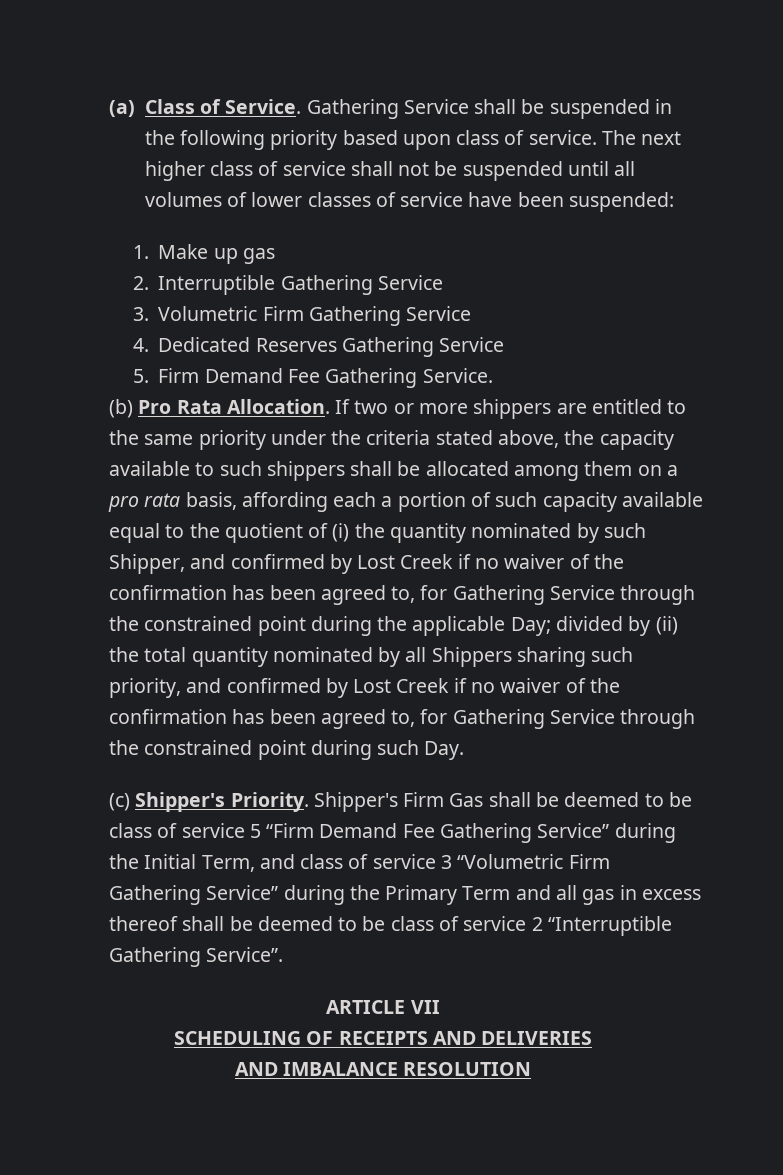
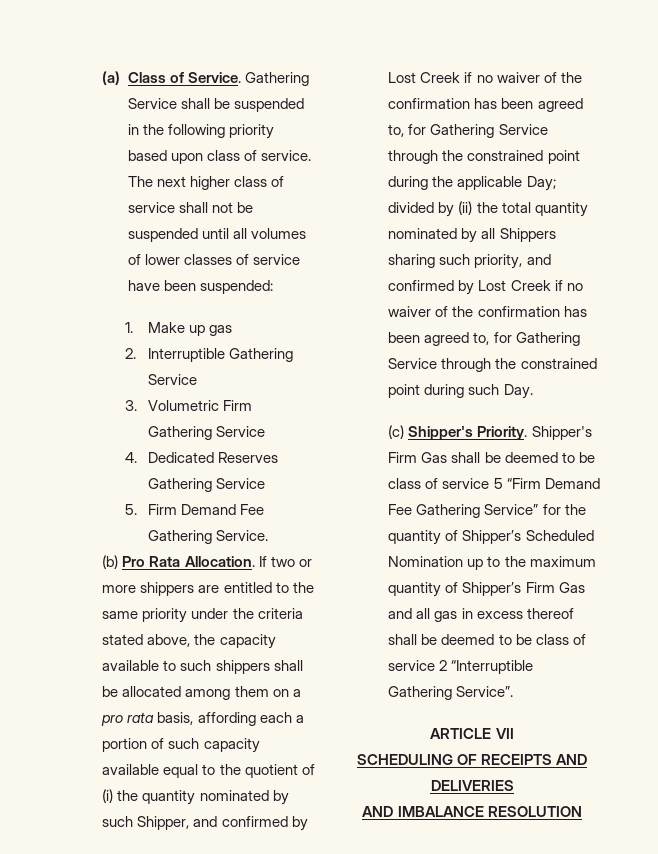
[614,823,676,843] [109,854,610,872] [109,885,511,905] during the Initial Term, and class of service 3 “Volumetric Firm Gathering Service” during the Primary Term -> [542,504,586,515] [388,530,594,545] [388,556,596,570] [388,582,585,597] for the quantity of Shipper’s Scheduled Nomination up to the maximum quantity of Shipper’s Firm Gas

